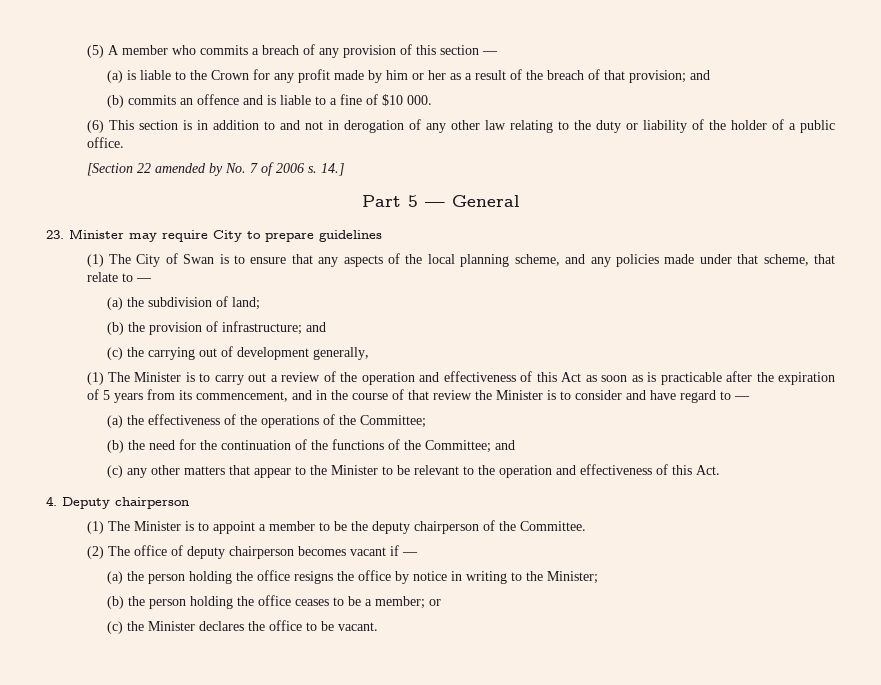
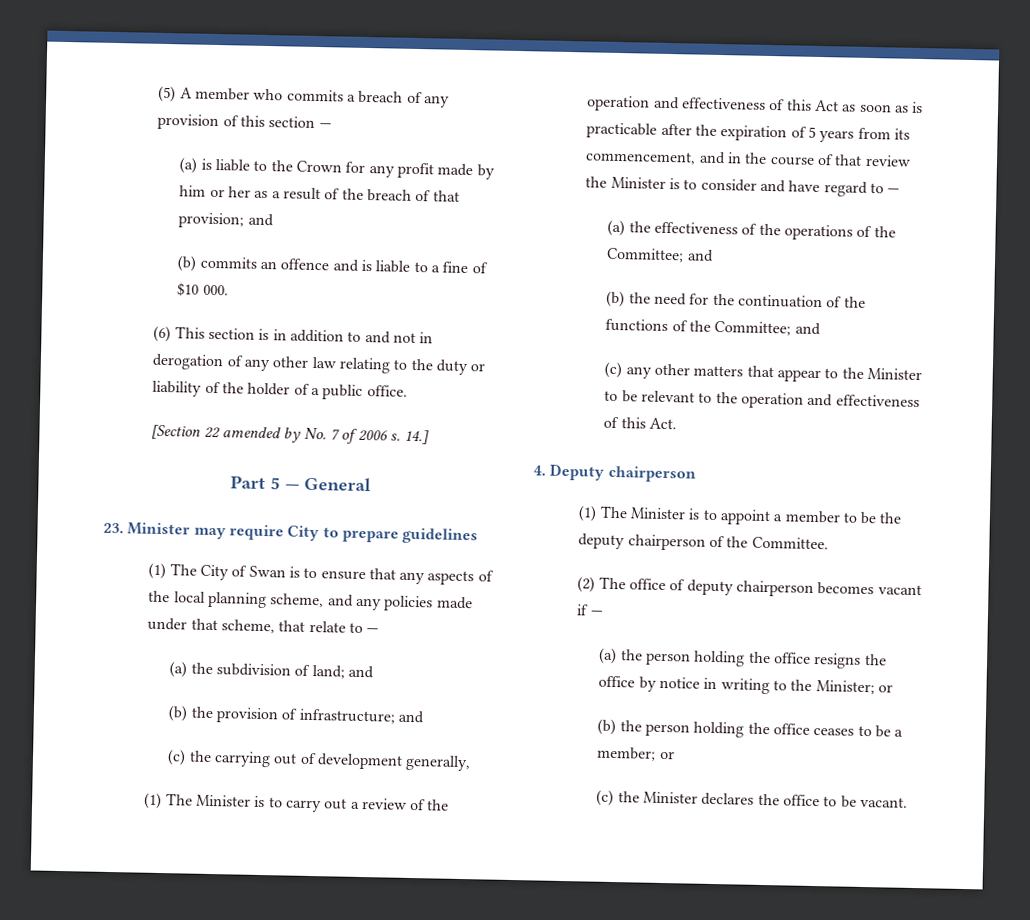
(260, 303) none -> [347,665,374,679] and
(426, 421) none -> [686,249,714,262] and
(598, 577) none -> [877,684,893,693] or

